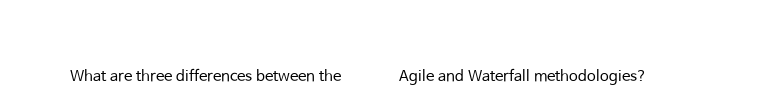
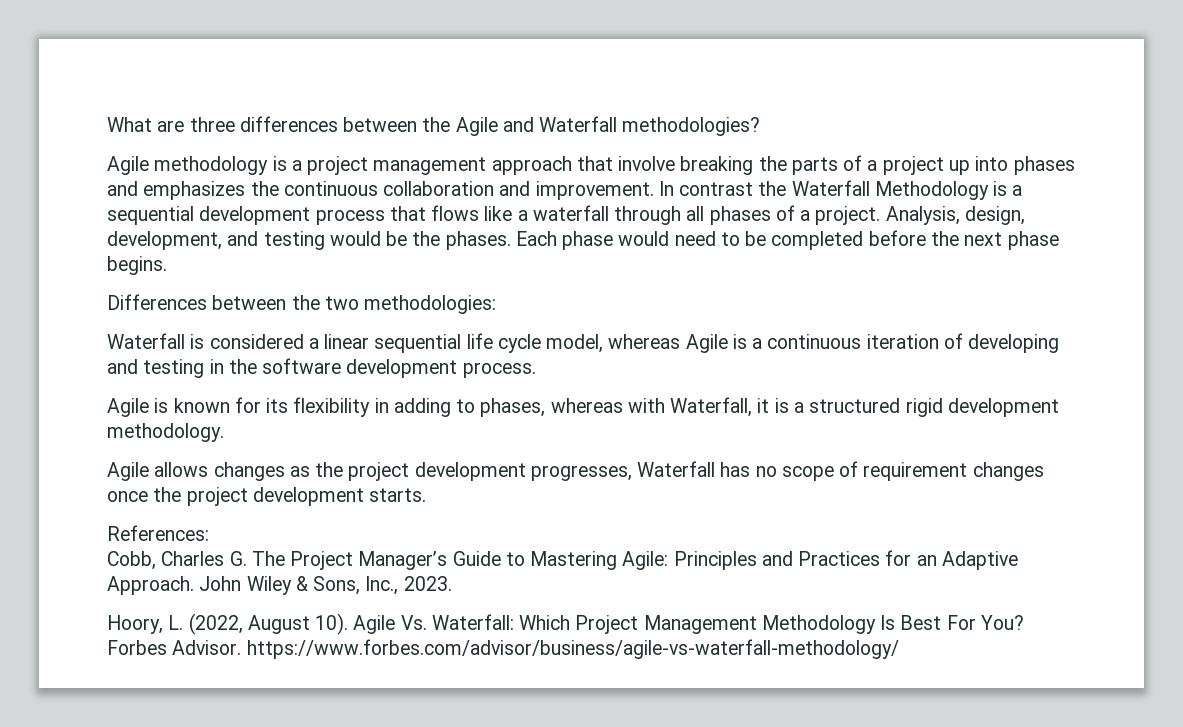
(647, 77) none -> [107,155,1075,175] [107,180,1023,200] [107,205,1025,225] [107,230,1059,250] [107,256,167,275] [107,294,497,314] [107,333,1060,353] [107,358,536,378] [107,397,1059,417] [107,423,224,442] [107,461,1044,481] [107,487,427,506] [107,525,209,541] [107,550,1018,570] [107,576,452,595] [107,613,1024,635] [107,639,899,659] // Agile methodology is a project management approach that involve breaking the parts of a project up into phases and emphasizes the continuous collaboration and improvement. In contrast the Waterfall Methodology is a sequential development process that flows like a waterfall through all phases of a project. Analysis, design, development, and testing would be the phases. Each phase would need to be completed before the next phase begins. // Differences between the two methodologies: // Waterfall is considered a linear sequential life cycle model, whereas Agile is a continuous iteration of developing and testing in the software development process. // Agile is known for its flexibility in adding to phases, whereas with Waterfall, it is a structured rigid development methodology. // Agile allows changes as the project development progresses, Waterfall has no scope of requirement changes once the project development starts. // References: // Cobb, Charles G. The Project Manager’s Guide to Mastering Agile: Principles and Practices for an Adaptive Approach. John Wiley & Sons, Inc., 2023. // Hoory, L. (2022, August 10). Agile Vs. Waterfall: Which Project Management Methodology Is Best For You? Forbes Advisor. https://www.forbes.com/advisor/business/agile-vs-waterfall-methodology/

